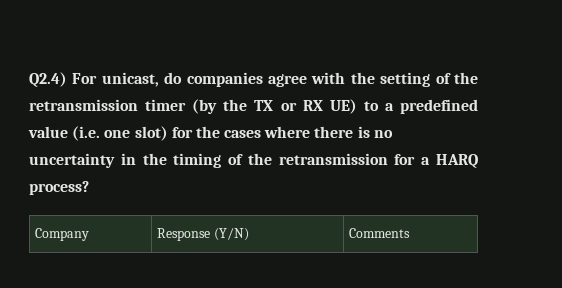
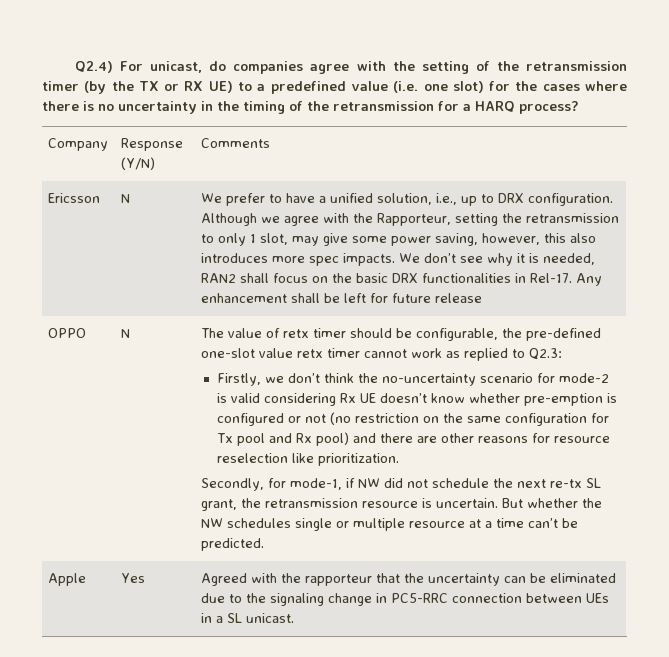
(411, 233) none -> [48,193,101,203] [121,194,131,203] [201,193,614,206] [201,213,620,226] [201,233,597,246] [201,253,596,266] [201,273,603,286] [201,293,483,303] [48,328,87,338] [121,329,131,338] [201,328,602,341] [201,348,563,361] [217,373,610,386] [217,393,618,406] [217,412,610,426] [217,432,611,446] [217,453,400,466] [201,478,602,491] [201,498,603,511] [201,518,579,531] [201,538,265,551] [48,573,87,586] [121,573,146,583] [201,573,617,586] [201,593,610,606] [201,613,295,623] // Ericsson | N | We prefer to have a unified solution, i.e., up to DRX configuration. Although we agree with the Rapporteur, setting the retransmission to only 1 slot, may give some power saving, however, this also introduces more spec impacts. We don’t see why it is needed, RAN2 shall focus on the basic DRX functionalities in Rel-17. Any enhancement shall be left for future release // OPPO | N | The value of retx timer should be configurable, the pre-defined one-slot value retx timer cannot work as replied to Q2.3: // Firstly, we don’t think the no-uncertainty scenario for mode-2 is valid considering Rx UE doesn’t know whether pre-emption is configured or not (no restriction on the same configuration for Tx pool and Rx pool) and there are other reasons for resource reselection like prioritization. // Secondly, for mode-1, if NW did not schedule the next re-tx SL grant, the retransmission resource is uncertain. But whether the NW schedules single or multiple resource at a time can’t be predicted. // Apple | Yes | Agreed with the rapporteur that the uncertainty can be eliminated due to the signaling change in PC5-RRC connection between UEs in a SL unicast.

